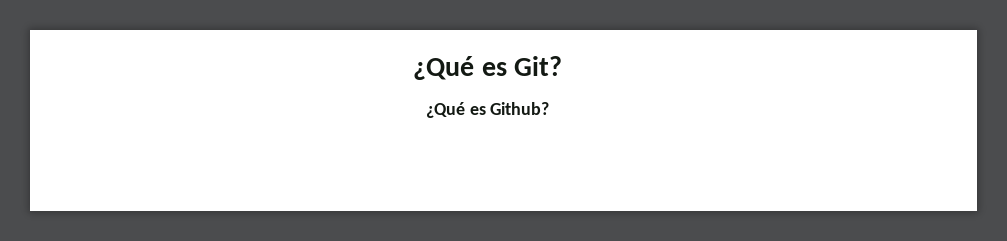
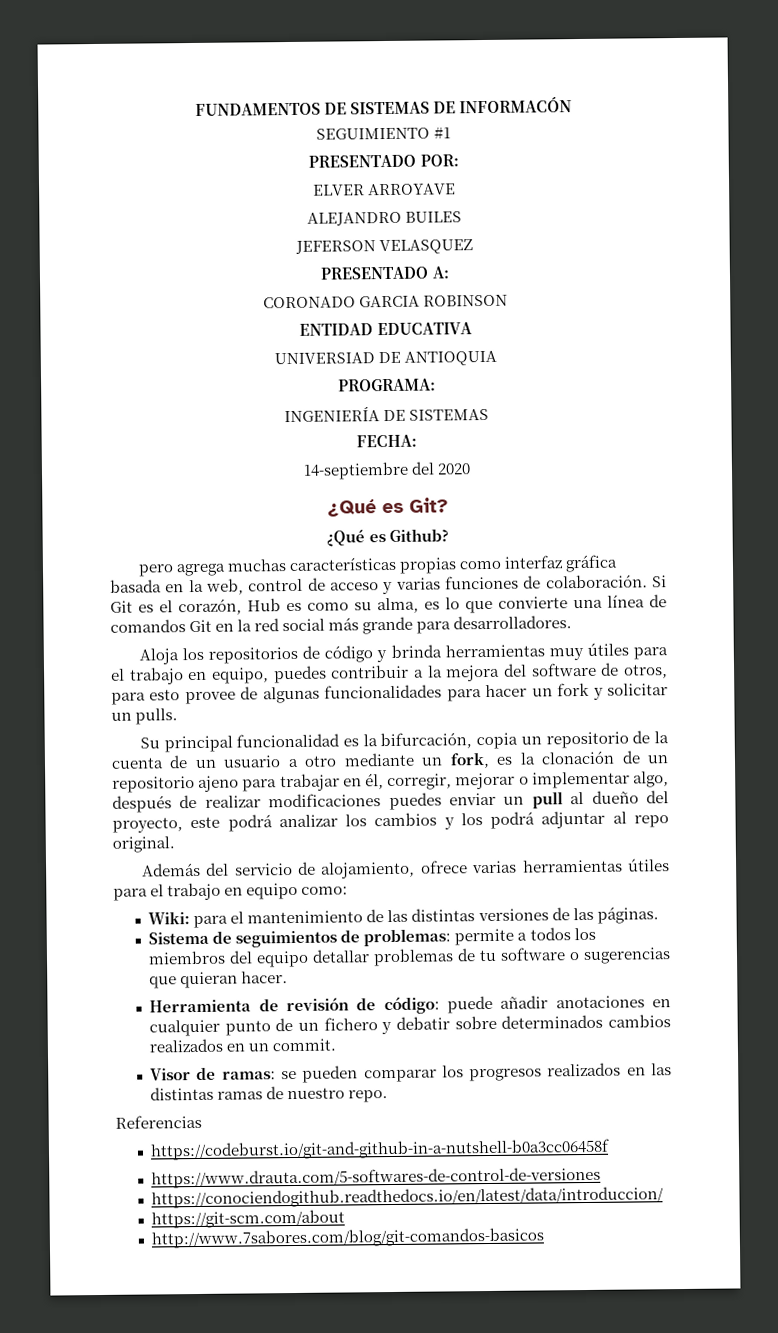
(413, 68) none -> [194,96,573,116] [316,127,451,140] [308,154,459,168] [312,183,457,196] [306,211,463,226] [294,239,474,255] [320,266,450,280] [262,294,509,309] [299,322,473,336] [273,350,498,366] [337,378,436,392] [283,406,490,423] [356,434,417,448] [302,461,472,480] FUNDAMENTOS DE SISTEMAS DE INFORMACÓN // SEGUIMIENTO #1 // PRESENTADO POR: // ELVER ARROYAVE // ALEJANDRO BUILES // JEFERSON VELASQUEZ // PRESENTADO A: // CORONADO GARCIA ROBINSON // ENTIDAD EDUCATIVA // UNIVERSIAD DE ANTIOQUIA // PROGRAMA: // INGENIERÍA DE SISTEMAS // FECHA: // 14-septiembre del 2020 //
(550, 108) none -> [137,554,619,577] [110,574,667,595] [110,594,667,616] [110,615,573,635] [138,642,668,665] [111,662,669,685] [111,682,668,705] [111,708,179,725] [139,730,669,753] [111,750,669,769] [112,771,669,793] [112,790,669,813] [112,810,669,833] [112,836,175,853] [141,858,670,879] [113,882,349,901] [148,906,659,929] [148,927,596,948] [148,947,671,968] [149,971,289,989] [149,995,671,1015] [149,1014,672,1037] [149,1038,337,1053] [150,1062,672,1083] [150,1086,389,1103] [115,1114,202,1129] [150,1138,611,1161] [151,1166,602,1189] [151,1186,665,1209] [151,1209,346,1229] [151,1227,545,1249] // pero agrega muchas características propias como interfaz gráfica basada en la web, control de acceso y varias funciones de colaboración. Si Git es el corazón, Hub es como su alma, es lo que convierte una línea de comandos Git en la red social más grande para desarrolladores. // Aloja los repositorios de código y brinda herramientas muy útiles para el trabajo en equipo, puedes contribuir a la mejora del software de otros, para esto provee de algunas funcionalidades para hacer un fork y solicitar un pulls. // Su principal funcionalidad es la bifurcación, copia un repositorio de la cuenta de un usuario a otro mediante un fork, es la clonación de un repositorio ajeno para trabajar en él, corregir, mejorar o implementar algo, después de realizar modificaciones puedes enviar un pull al dueño del proyecto, este podrá analizar los cambios y los podrá adjuntar al repo original. // Además del servicio de alojamiento, ofrece varias herramientas útiles para el trabajo en equipo como: // Wiki: para el mantenimiento de las distintas versiones de las páginas. // Sistema de seguimientos de problemas: permite a todos los miembros del equipo detallar problemas de tu software o sugerencias que quieran hacer. // Herramienta de revisión de código: puede añadir anotaciones en cualquier punto de un fichero y debatir sobre determinados cambios realizados en un commit. // Visor de ramas: se pueden comparar los progresos realizados en las distintas ramas de nuestro repo. // Referencias // https://codeburst.io/git-and-github-in-a-nutshell-b0a3cc06458f // https://www.drauta.com/5-softwares-de-control-de-versiones // https://conociendogithub.readthedocs.io/en/latest/data/introduccion/ // https://git-scm.com/about // http://www.7sabores.com/blog/git-comandos-basicos

